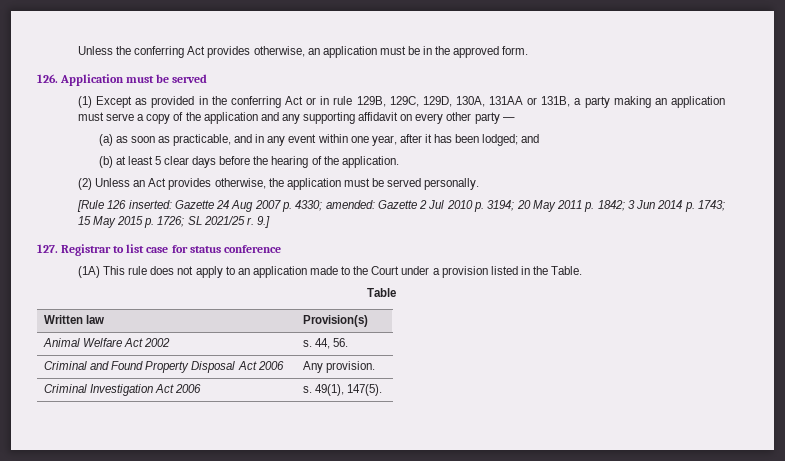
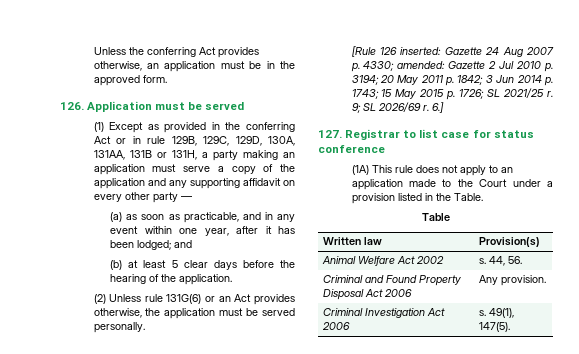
[489,96,571,107] 131AA or 131B, -> [93,150,197,160] 131AA, 131B or 131H,
(131, 182) none -> [144,294,216,304] rule 131G(6) or
[256,216,270,228] 9.] -> [351,102,444,113] 9; SL 2026/69 r. 6.]

